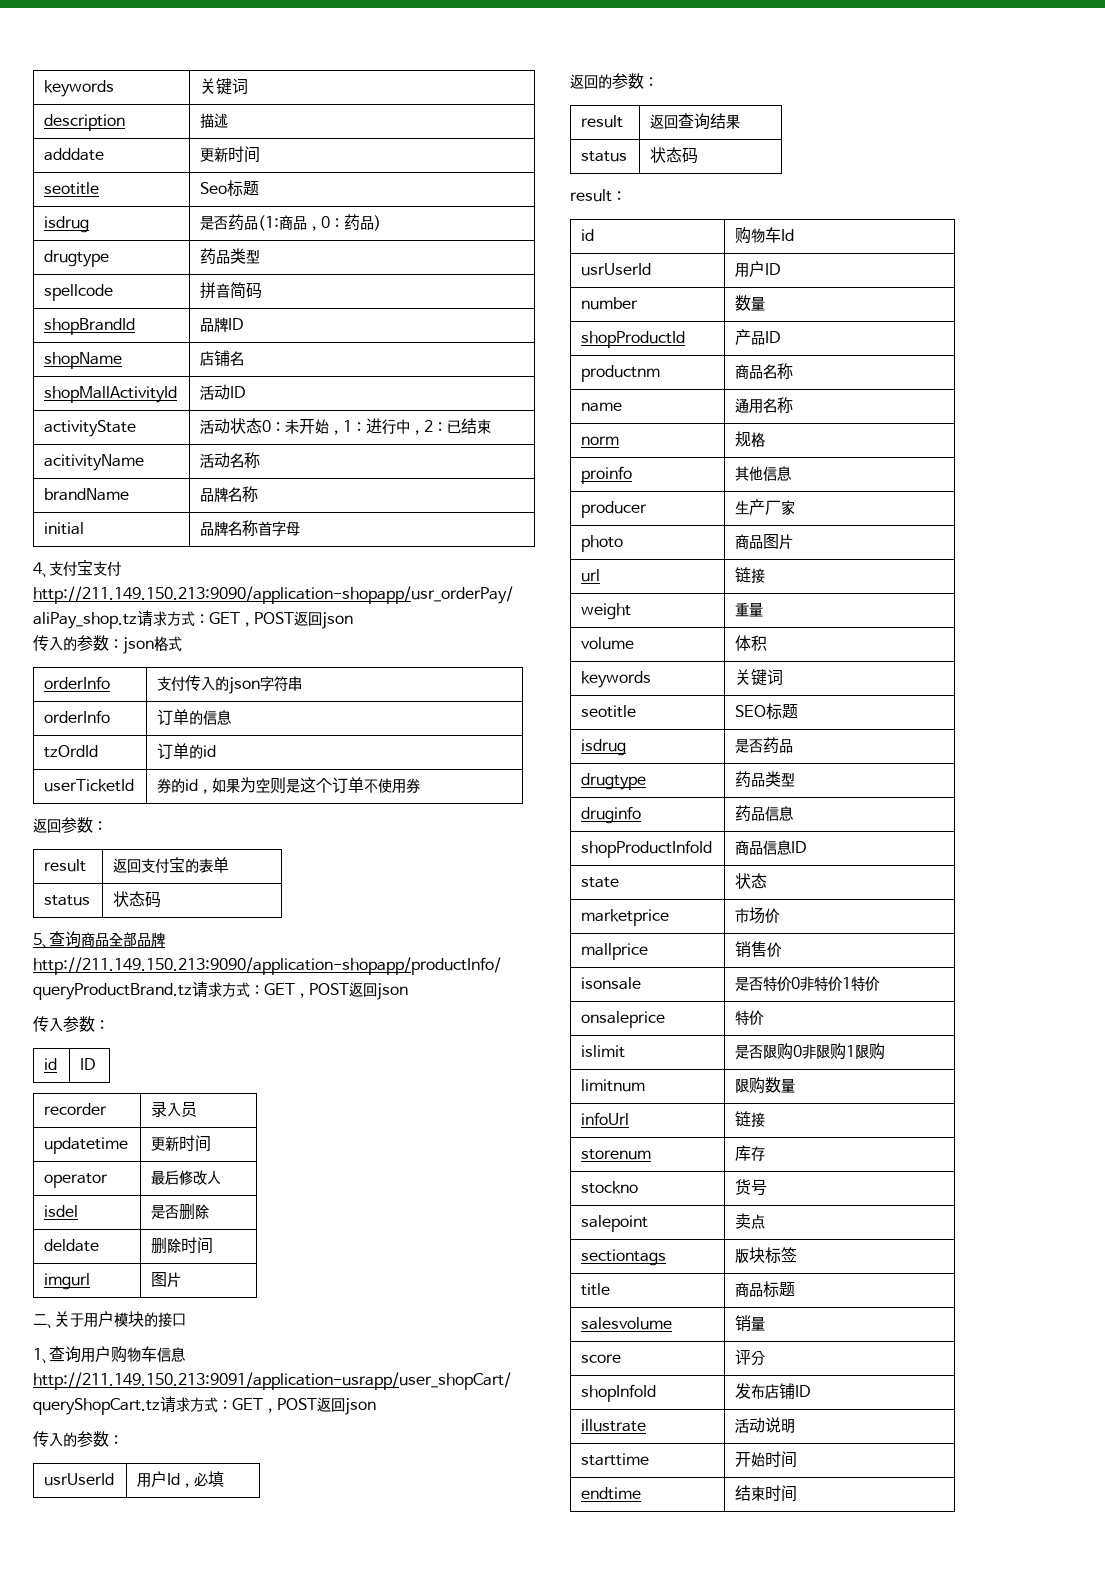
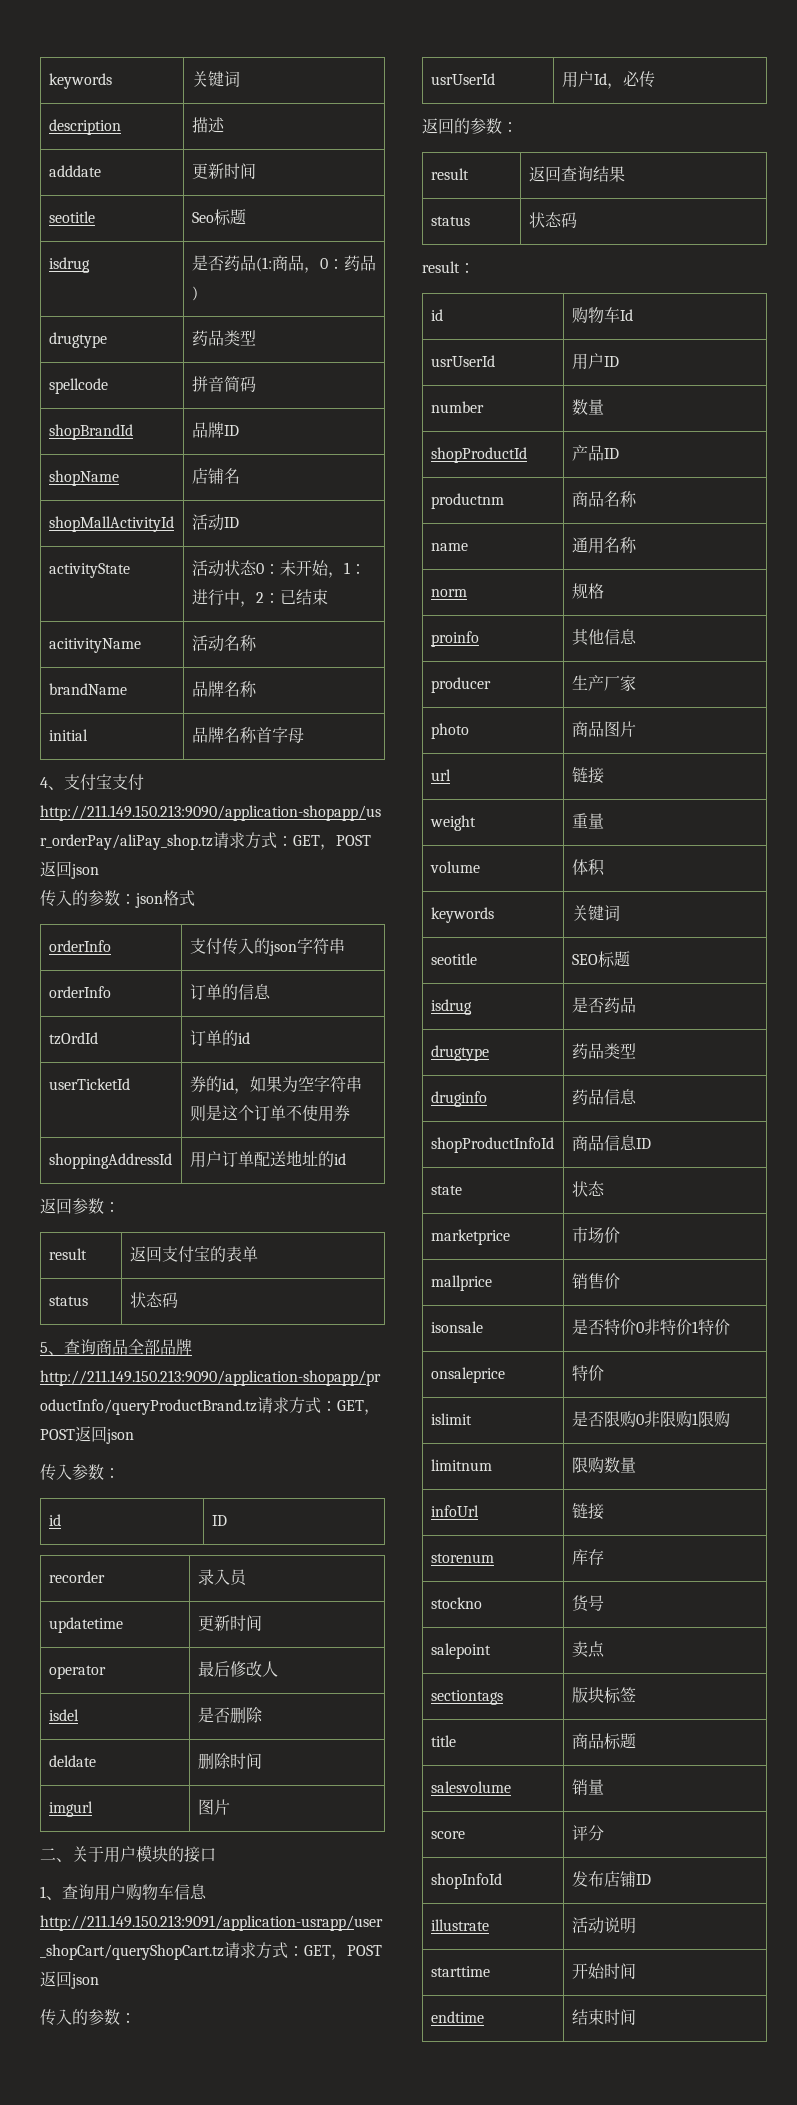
(271, 785) none -> [313,1076,362,1092] 字符串
(421, 785) none -> [48,1153,172,1169] [189,1150,346,1168] // shoppingAddressId | 用户订单配送地址的id
[208,1471,225,1487] 填 -> [638,71,655,88] 传

